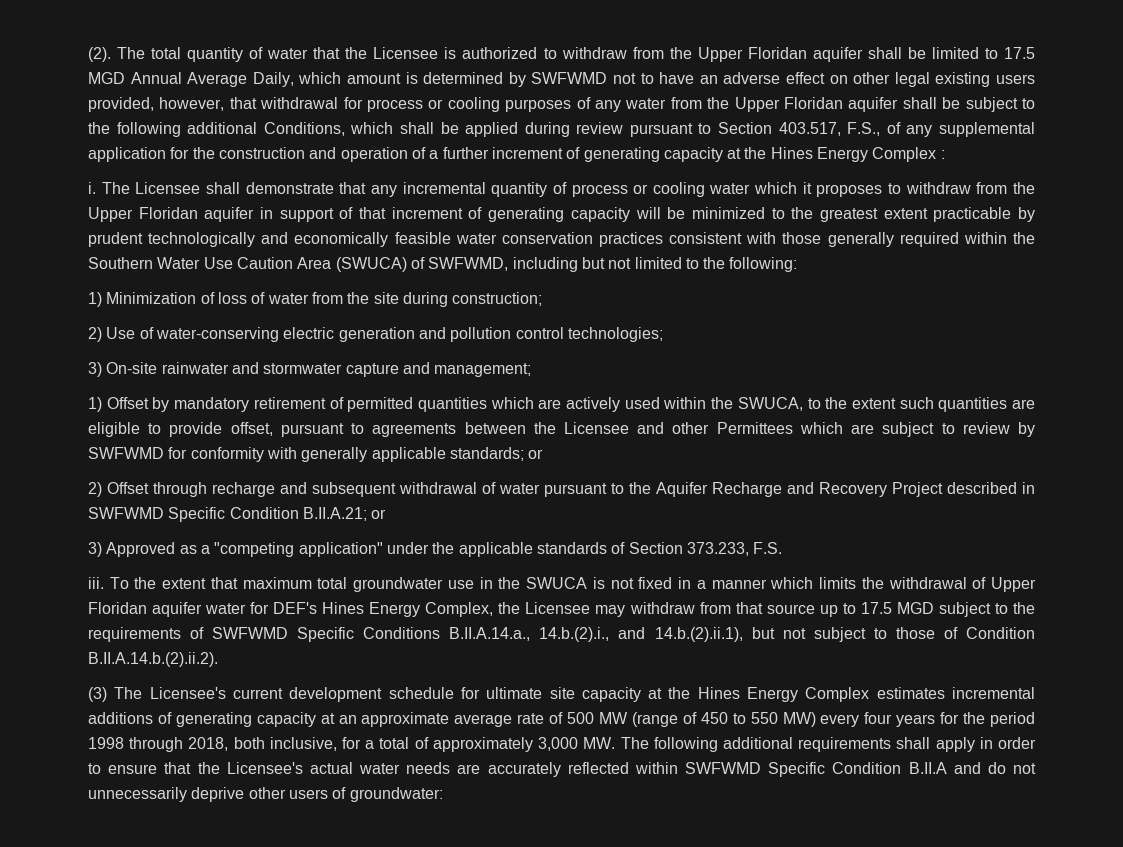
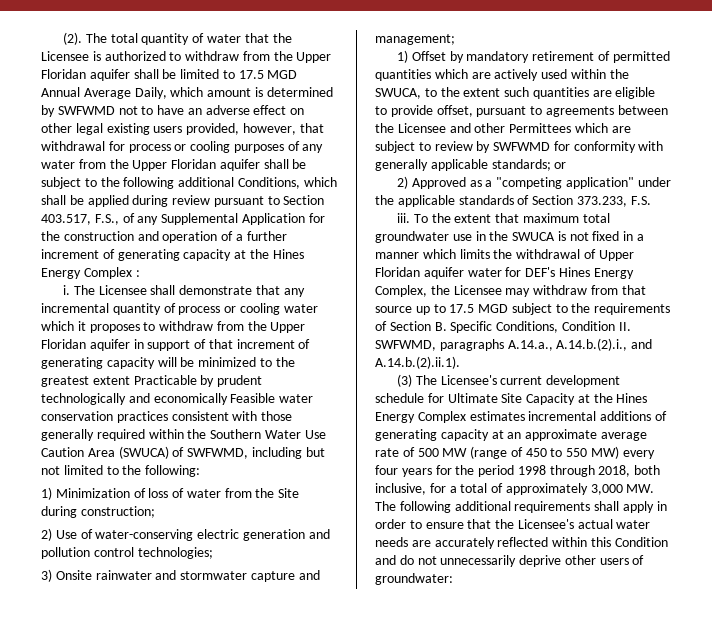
[939,122,1035,137] [88,147,166,162] supplemental application -> [161,213,305,225] Supplemental Application
[933,207,1012,222] practicable -> [133,375,197,385] Practicable
[394,232,451,244] feasible -> [230,393,276,403] Feasible
[373,292,399,304] site -> [278,488,300,498] Site
[106,362,158,374] On-site -> [55,570,92,580] Onsite
[107,482,1035,497] [88,507,387,522] [88,542,102,557] Offset through recharge and subsequent withdrawal of water pursuant to the Aquifer Recharge and Recovery Project described in SWFWMD Specific Condition B.II.A.21; or // 3) -> (409, 182) none
[212,627,1036,642] [88,652,218,667] SWFWMD Specific Conditions B.II.A.14.a., 14.b.(2).i., and 14.b.(2).ii.1), but not subject to those of Condition B.II.A.14.b.(2).ii.2). -> [389,321,631,333] [375,338,653,351] [375,356,460,369] Section B. Specific Conditions, Condition II. SWFWMD, paragraphs A.14.a., A.14.b.(2).i., and A.14.b.(2).ii.1).
[486,687,641,702] ultimate site capacity -> [447,393,576,405] Ultimate Site Capacity
[685,762,947,777] SWFWMD Specific Condition B.II.A -> [590,537,668,547] this Condition

